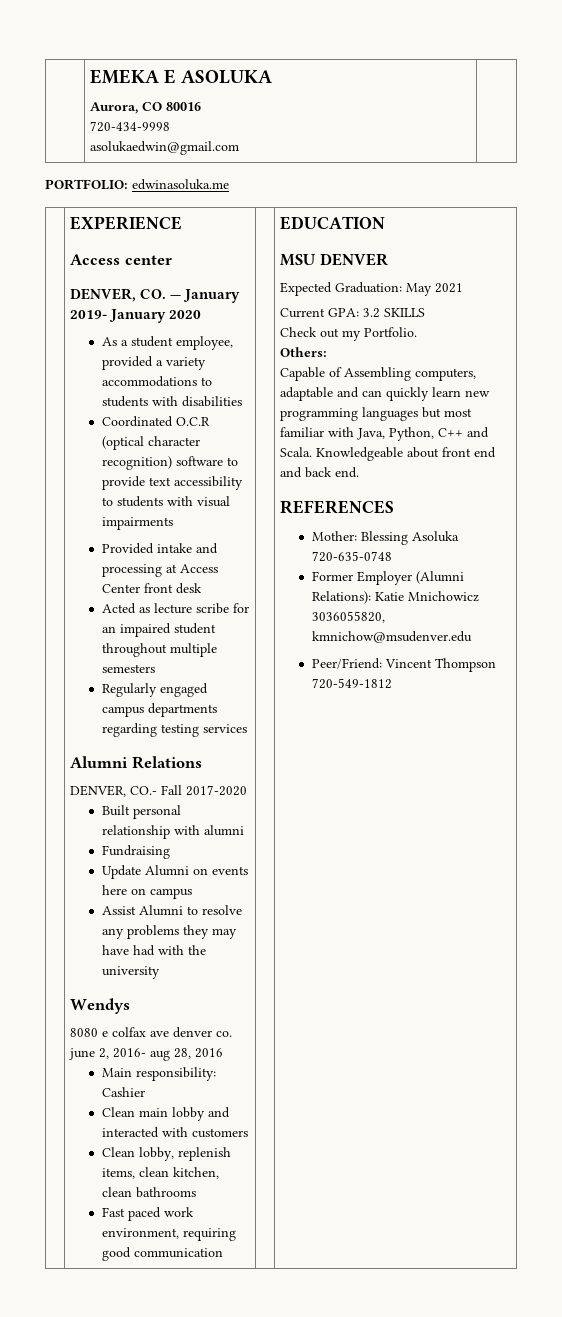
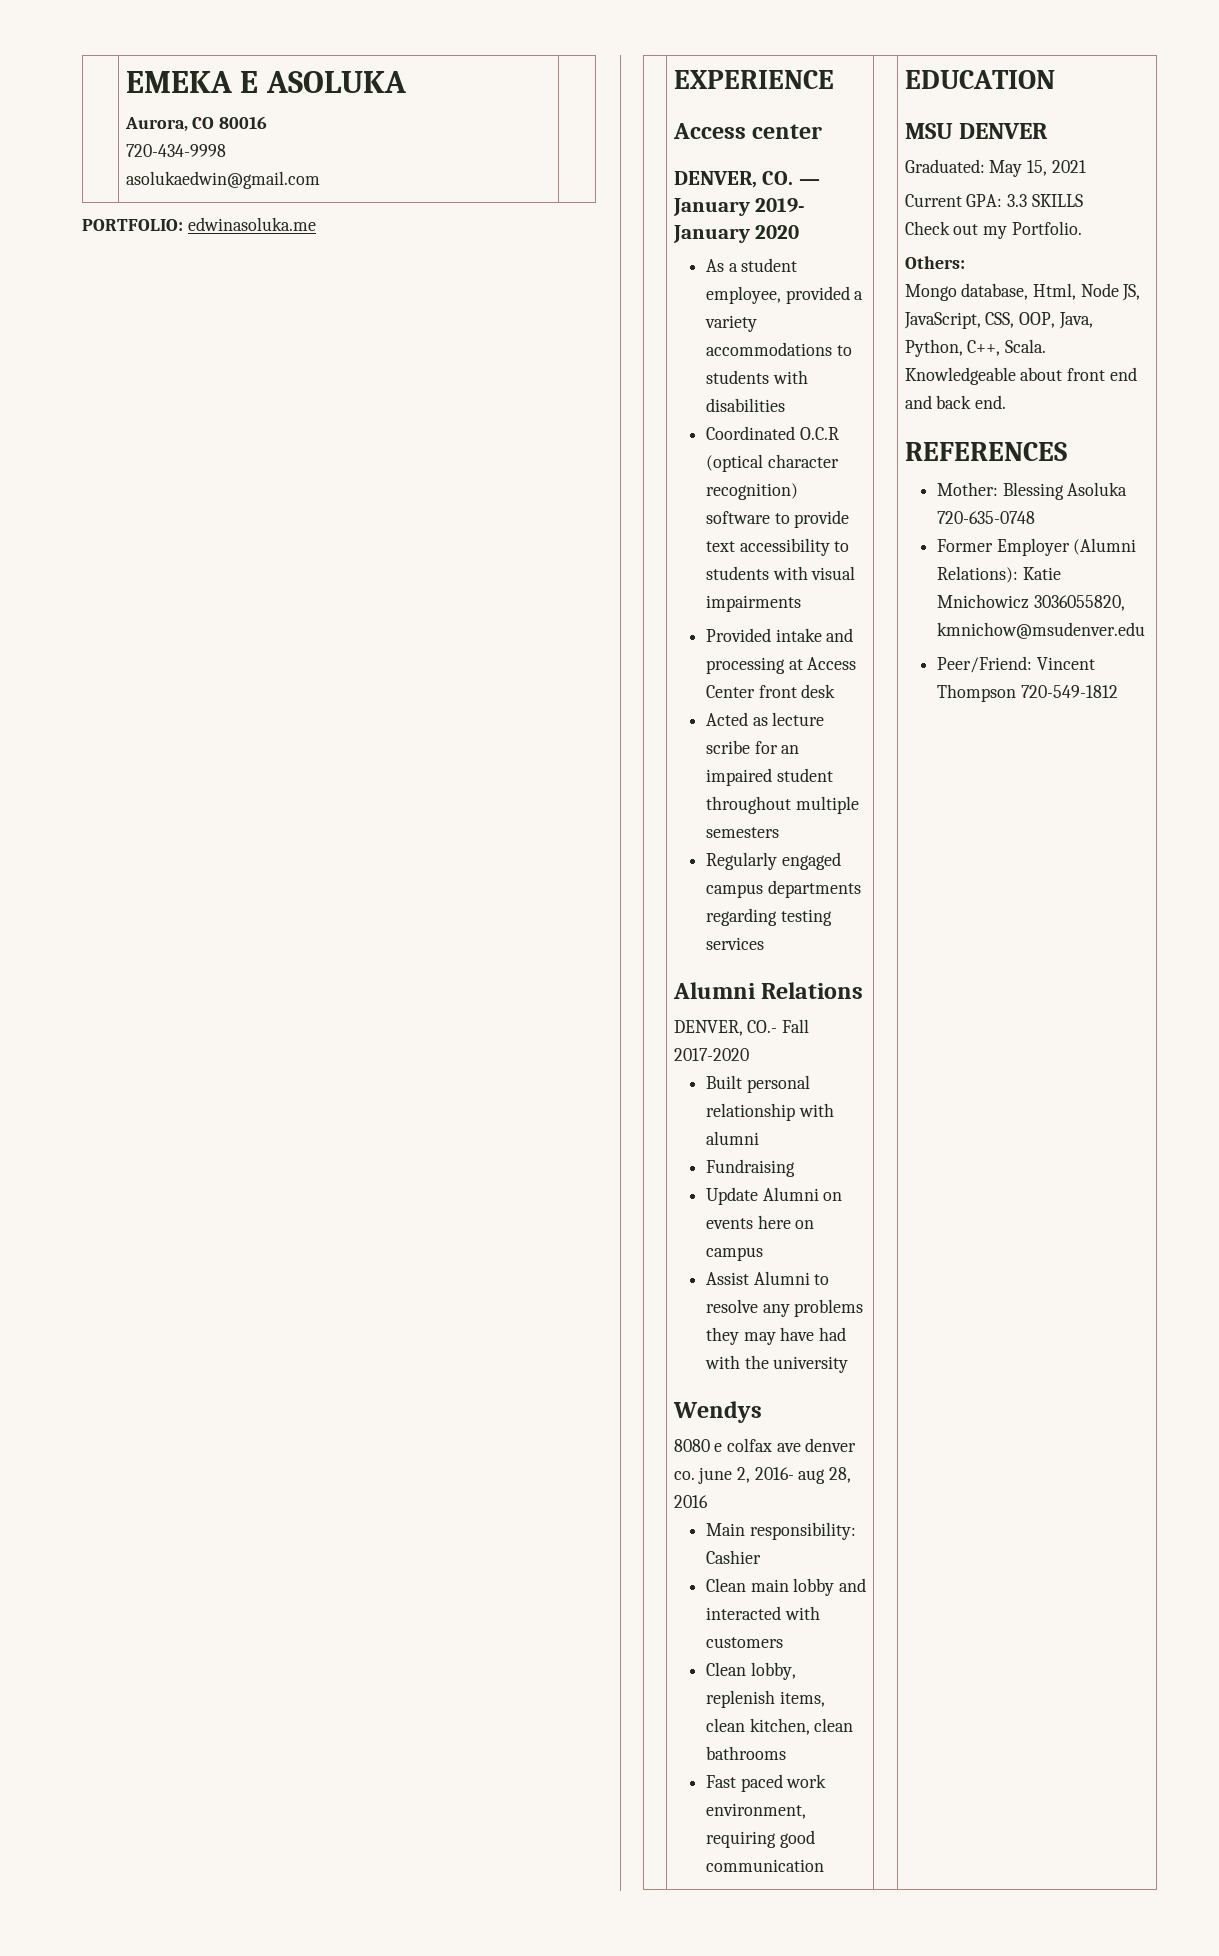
[280,282,433,296] Expected Graduation: May -> [904,159,1048,177] Graduated: May 15,
[363,308,381,318] 3.2 -> [1007,194,1028,207] 3.3
[280,367,477,381] [280,387,491,401] [280,407,473,421] [280,427,490,441] Capable of Assembling computers, adaptable and can quickly learn new programming languages but most familiar with Java, Python, C++ and -> [904,283,1141,301] [903,312,1093,329] [904,339,1001,357] Mongo database, Html, Node JS, JavaScript, CSS, OOP, Java, Python, C++,

